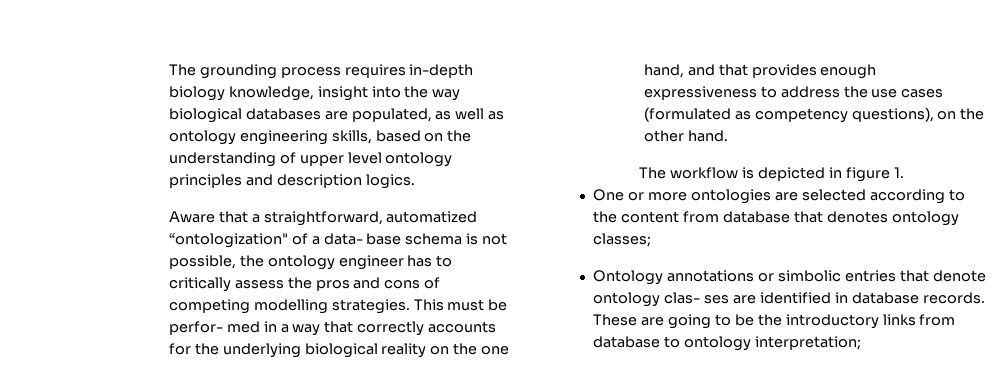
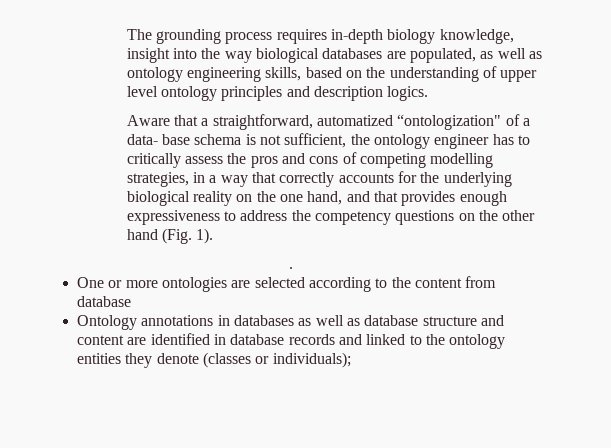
[168,255,236,269] possible, -> [284,133,347,148] sufficient,
[331,299,508,314] [168,321,260,335] strategies. This must be perfor- med -> [126,172,189,187] strategies,
[871,89,944,98] [643,107,985,123] [643,130,728,142] [639,167,904,182] use cases (formulated as competency questions), on the other hand. // The workflow is depicted in figure 1. -> [315,210,536,225] [126,228,214,244] [289,267,293,269] competency questions on the other hand (Fig. 1). // .
[793,211,959,226] [593,233,652,247] [593,270,986,285] [593,292,985,307] [593,314,956,329] [593,336,861,351] that denotes ontology classes; // Ontology annotations or simbolic entries that denote ontology clas- ses are identified in database records. These are going to be the introductory links from database to ontology interpretation; -> [77,315,504,330] [77,333,506,349] [77,352,351,368] // Ontology annotations in databases as well as database structure and content are identified in database records and linked to the ontology entities they denote (classes or individuals);

